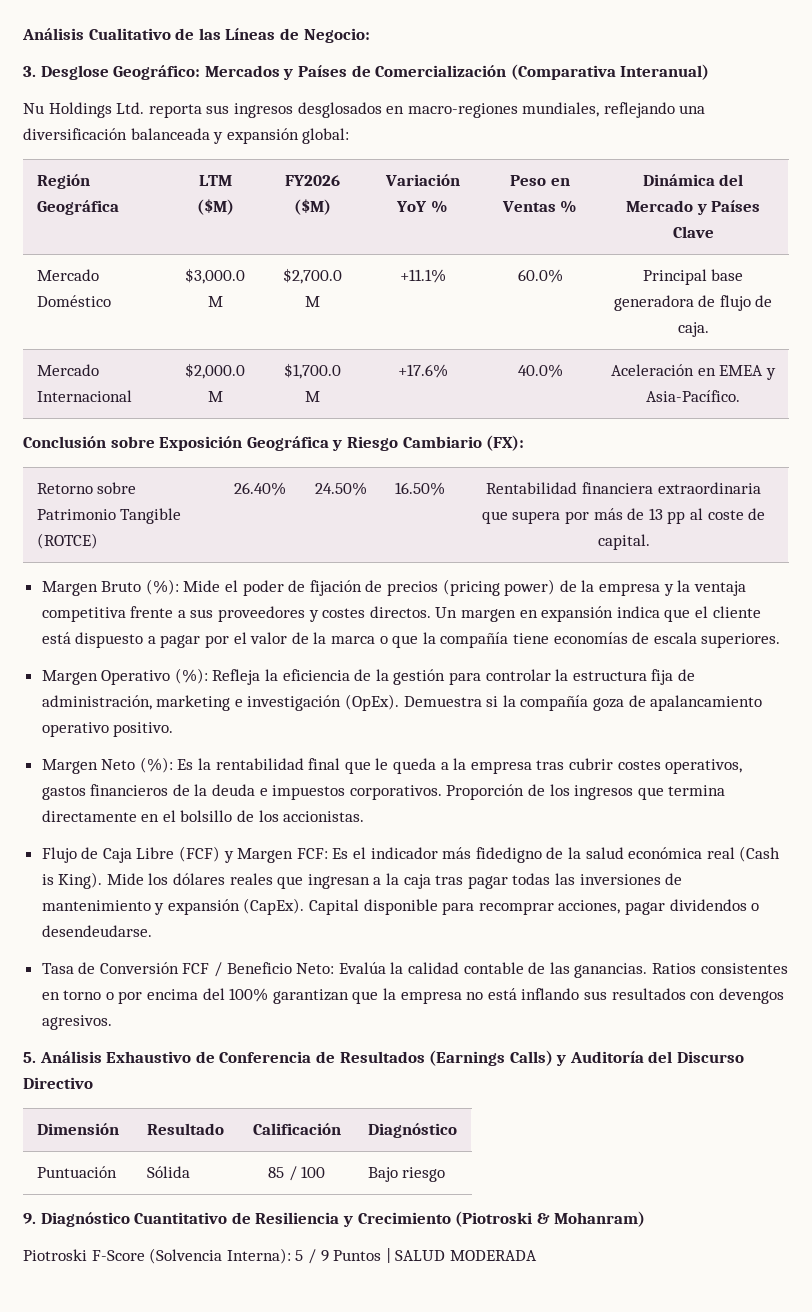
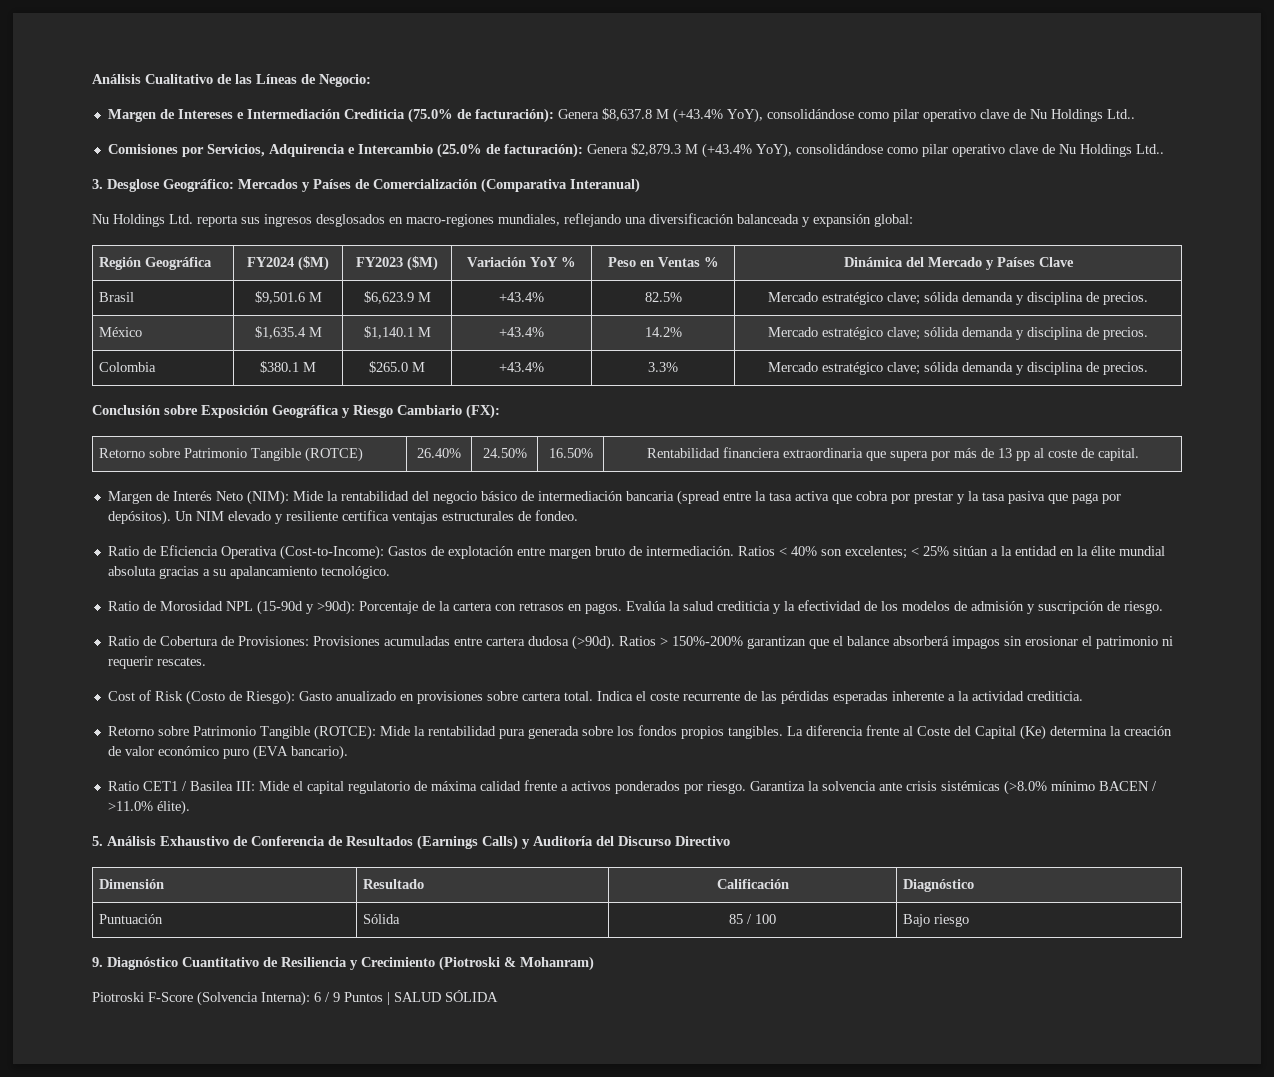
(370, 35) none -> [107,108,1135,123] [107,143,1164,158] // Margen de Intereses e Intermediación Crediticia (75.0% de facturación): Genera $8,637.8 M (+43.4% YoY), consolidándose como pilar operativo clave de Nu Holdings Ltd.. // Comisiones por Servicios, Adquirencia e Intercambio (25.0% de facturación): Genera $2,879.3 M (+43.4% YoY), consolidándose como pilar operativo clave de Nu Holdings Ltd..
[198,175,232,186] [196,199,234,215] [285,175,340,186] LTM ($M) | FY2026 -> [247,256,329,271] [356,257,403,267] FY2024 ($M) | FY2023
[36,269,99,281] [36,295,111,307] [185,268,245,284] [207,296,223,307] [283,268,342,284] [305,296,320,307] [399,269,446,283] [517,269,563,283] [642,269,744,285] [613,295,773,311] [677,322,709,337] [36,364,99,376] [36,390,132,402] [185,363,245,379] [207,391,223,402] [284,363,341,379] [305,391,320,402] [397,364,448,378] [517,364,563,378] [611,364,776,380] [646,390,740,402] Mercado Doméstico | $3,000.0 M | $2,700.0 M | +11.1% | 60.0% | Principal base generadora de flujo de caja. // Mercado Internacional | $2,000.0 M | $1,700.0 M | +17.6% | 40.0% | Aceleración en EMEA y Asia-Pacífico. -> [99,292,135,302] [254,291,322,304] [363,291,431,304] [499,292,544,302] [644,292,682,302] [768,292,1148,305] [99,327,143,337] [254,326,322,339] [363,326,431,339] [499,327,544,337] [644,327,682,337] [768,327,1148,340] [99,362,157,372] [260,361,316,373] [369,361,425,373] [499,362,544,372] [648,362,678,372] [768,362,1148,375] Brasil | $9,501.6 M | $6,623.9 M | +43.4% | 82.5% | Mercado estratégico clave; sólida demanda y disciplina de precios. // México | $1,635.4 M | $1,140.1 M | +43.4% | 14.2% | Mercado estratégico clave; sólida demanda y disciplina de precios. // Colombia | $380.1 M | $265.0 M | +43.4% | 3.3% | Mercado estratégico clave; sólida demanda y disciplina de precios.
[101,579,746,596] [41,606,761,622] [41,632,781,648] [41,668,695,685] [41,694,763,711] [41,722,174,737] [41,757,743,774] [41,784,726,800] [41,810,365,822] [41,846,781,863] [41,872,683,889] [41,898,760,915] [41,925,152,937] [41,962,788,978] [41,988,784,1004] [41,1015,112,1030] Bruto (%): Mide el poder de fijación de precios (pricing power) de la empresa y la ventaja competitiva frente a sus proveedores y costes directos. Un margen en expansión indica que el cliente está dispuesto a pagar por el valor de la marca o que la compañía tiene economías de escala superiores. // Margen Operativo (%): Refleja la eficiencia de la gestión para controlar la estructura fija de administración, marketing e investigación (OpEx). Demuestra si la compañía goza de apalancamiento operativo positivo. // Margen Neto (%): Es la rentabilidad final que le queda a la empresa tras cubrir costes operativos, gastos financieros de la deuda e impuestos corporativos. Proporción de los ingresos que termina directamente en el bolsillo de los accionistas. // Flujo de Caja Libre (FCF) y Margen FCF: Es el indicador más fidedigno de la salud económica real (Cash is King). Mide los dólares reales que ingresan a la caja tras pagar todas las inversiones de mantenimiento y expansión (CapEx). Capital disponible para recomprar acciones, pagar dividendos o desendeudarse. // Tasa de Conversión FCF / Beneficio Neto: Evalúa la calidad contable de las ganancias. Ratios consistentes en torno o por encima del 100% garantizan que la empresa no está inflando sus resultados con devengos agresivos. -> [155,490,1121,505] [107,510,578,525] [107,545,1165,560] [107,566,390,579] [107,600,1163,615] [107,635,1173,650] [107,656,206,669] [107,690,1083,705] [107,725,1172,740] [107,745,348,760] [107,780,1157,795] [107,800,190,815] de Interés Neto (NIM): Mide la rentabilidad del negocio básico de intermediación bancaria (spread entre la tasa activa que cobra por prestar y la tasa pasiva que paga por depósitos). Un NIM elevado y resiliente certifica ventajas estructurales de fondeo. // Ratio de Eficiencia Operativa (Cost-to-Income): Gastos de explotación entre margen bruto de intermediación. Ratios < 40% son excelentes; < 25% sitúan a la entidad en la élite mundial absoluta gracias a su apalancamiento tecnológico. // Ratio de Morosidad NPL (15-90d y >90d): Porcentaje de la cartera con retrasos en pagos. Evalúa la salud crediticia y la efectividad de los modelos de admisión y suscripción de riesgo. // Ratio de Cobertura de Provisiones: Provisiones acumuladas entre cartera dudosa (>90d). Ratios > 150%-200% garantizan que el balance absorberá impagos sin erosionar el patrimonio ni requerir rescates. // Cost of Risk (Costo de Riesgo): Gasto anualizado en provisiones sobre cartera total. Indica el coste recurrente de las pérdidas esperadas inherente a la actividad crediticia. // Retorno sobre Patrimonio Tangible (ROTCE): Mide la rentabilidad pura generada sobre los fondos propios tangibles. La diferencia frente al Coste del Capital (Ke) determina la creación de valor económico puro (EVA bancario). // Ratio CET1 / Basilea III: Mide el capital regulatorio de máxima calidad frente a activos ponderados por riesgo. Garantiza la solvencia ante crisis sistémicas (>8.0% mínimo BACEN / >11.0% élite).
[295,1250,304,1261] 5 -> [314,992,321,1002] 6
[449,1250,537,1261] MODERADA -> [445,990,498,1002] SÓLIDA

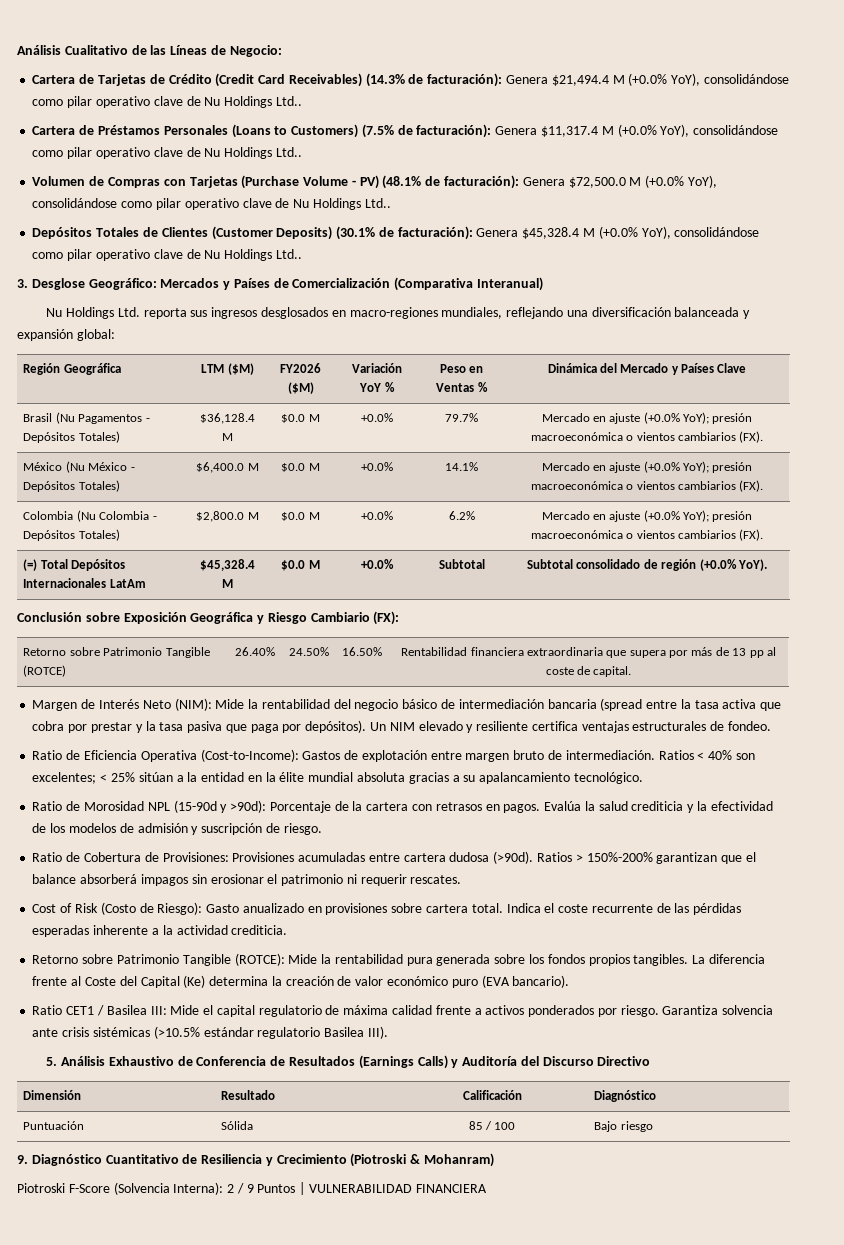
[107,108,723,123] Margen de Intereses e Intermediación Crediticia (75.0% de facturación): Genera $8,637.8 M (+43.4% -> [32,73,668,87] Cartera de Tarjetas de Crédito (Credit Card Receivables) (14.3% de facturación): Genera $21,494.4 M (+0.0%
[107,143,752,158] Comisiones por Servicios, Adquirencia e Intercambio (25.0% de facturación): Genera $2,879.3 M (+43.4% -> [32,124,779,138] [32,147,302,159] [32,175,717,189] [32,198,391,210] [32,226,638,240] Cartera de Préstamos Personales (Loans to Customers) (7.5% de facturación): Genera $11,317.4 M (+0.0% YoY), consolidándose como pilar operativo clave de Nu Holdings Ltd.. // Volumen de Compras con Tarjetas (Purchase Volume - PV) (48.1% de facturación): Genera $72,500.0 M (+0.0% YoY), consolidándose como pilar operativo clave de Nu Holdings Ltd.. // Depósitos Totales de Clientes (Customer Deposits) (30.1% de facturación): Genera $45,328.4 M (+0.0%
[247,256,329,271] [356,257,403,267] FY2024 ($M) | FY2023 -> [201,363,254,375] [280,363,321,373] LTM ($M) | FY2026
[254,291,322,304] [363,291,431,304] [499,292,544,302] [644,292,682,302] [768,292,1148,305] [99,327,143,337] [254,326,322,339] [363,326,431,339] [499,327,544,337] [644,327,682,337] [768,327,1148,340] [99,362,157,372] [260,361,316,373] [369,361,425,373] [499,362,544,372] [648,362,678,372] [768,362,1148,375] | $9,501.6 M | $6,623.9 M | +43.4% | 82.5% | Mercado estratégico clave; sólida demanda y disciplina de precios. // México | $1,635.4 M | $1,140.1 M | +43.4% | 14.2% | Mercado estratégico clave; sólida demanda y disciplina de precios. // Colombia | $380.1 M | $265.0 M | +43.4% | 3.3% | Mercado estratégico clave; sólida demanda y disciplina de precios. -> [55,412,150,424] [23,431,120,443] [200,413,255,424] [222,433,233,441] [281,414,320,423] [361,413,393,422] [445,413,478,422] [541,412,753,424] [530,431,764,443] [23,461,135,473] [23,480,120,492] [196,462,259,473] [281,463,320,472] [361,462,393,471] [445,462,478,471] [541,461,753,473] [530,480,764,492] [23,510,157,522] [23,529,120,541] [196,511,259,522] [281,512,320,521] [361,511,393,520] [448,511,475,520] [541,510,753,522] [530,529,764,541] [23,559,126,571] [23,578,146,588] [200,559,255,571] [222,579,233,588] [281,560,320,571] [361,559,394,569] [438,559,485,569] [527,559,767,571] (Nu Pagamentos - Depósitos Totales) | $36,128.4 M | $0.0 M | +0.0% | 79.7% | Mercado en ajuste (+0.0% YoY); presión macroeconómica o vientos cambiarios (FX). // México (Nu México - Depósitos Totales) | $6,400.0 M | $0.0 M | +0.0% | 14.1% | Mercado en ajuste (+0.0% YoY); presión macroeconómica o vientos cambiarios (FX). // Colombia (Nu Colombia - Depósitos Totales) | $2,800.0 M | $0.0 M | +0.0% | 6.2% | Mercado en ajuste (+0.0% YoY); presión macroeconómica o vientos cambiarios (FX). // (=) Total Depósitos Internacionales LatAm | $45,328.4 M | $0.0 M | +0.0% | Subtotal | Subtotal consolidado de región (+0.0% YoY).
[807,781,819,791] la -> (719, 1010) none
[1003,780,1157,795] [107,800,190,815] (>8.0% mínimo BACEN / >11.0% élite). -> [153,1026,388,1039] (>10.5% estándar regulatorio Basilea III).
[314,992,321,1002] 6 -> [227,1184,235,1193] 2
[394,990,498,1002] SALUD SÓLIDA -> [309,1184,487,1193] VULNERABILIDAD FINANCIERA

